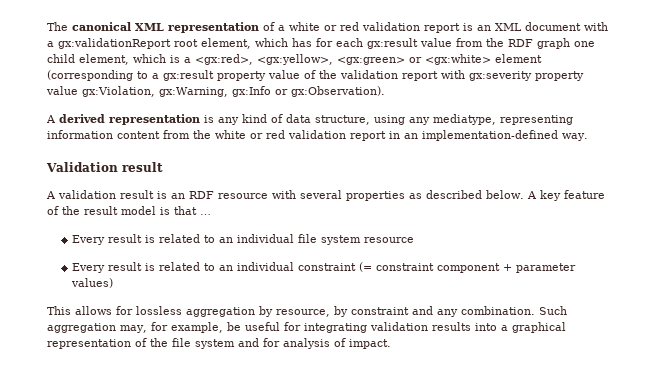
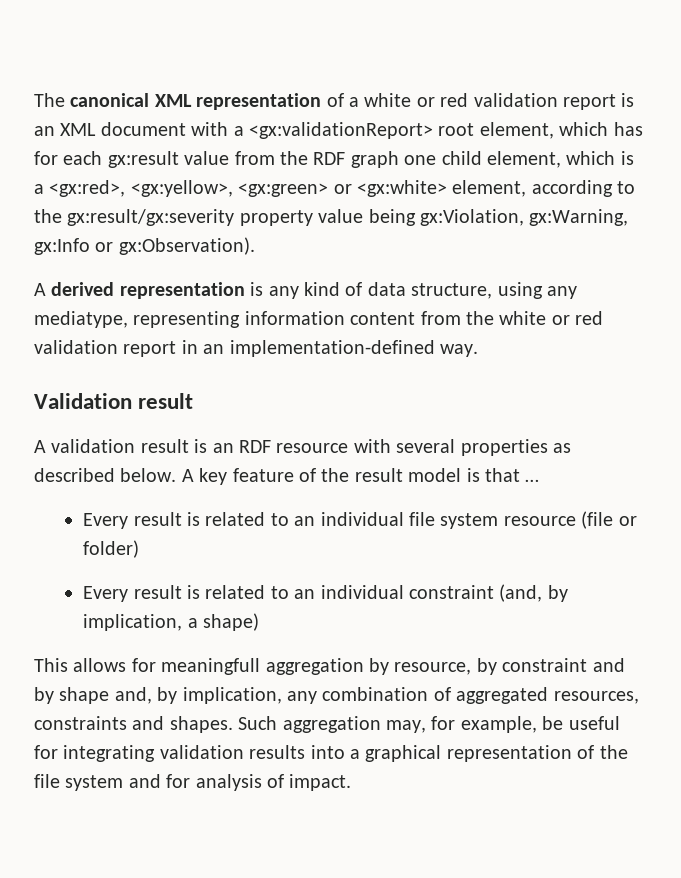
[58,38,171,49] gx:validationReport -> [249,122,433,139] <gx:validationReport>
[495,54,542,63] [47,70,584,81] [46,86,78,95] element (corresponding to a gx:result property value of the validation report with gx:severity property value -> [452,180,636,197] [34,209,416,226] element, according to the gx:result/gx:severity property value being
(415, 240) none -> [581,511,637,529] [83,540,140,558] (file or folder)
[359,262,577,273] [71,278,114,288] (= constraint component + parameter values) -> [499,584,568,602] [83,613,260,631] (and, by implication, a shape)
[136,306,182,315] lossless -> [161,658,261,675] meaningfull
[437,306,535,317] any combination. -> [34,687,639,704] [34,716,233,733] by shape and, by implication, any combination of aggregated resources, constraints and shapes.

